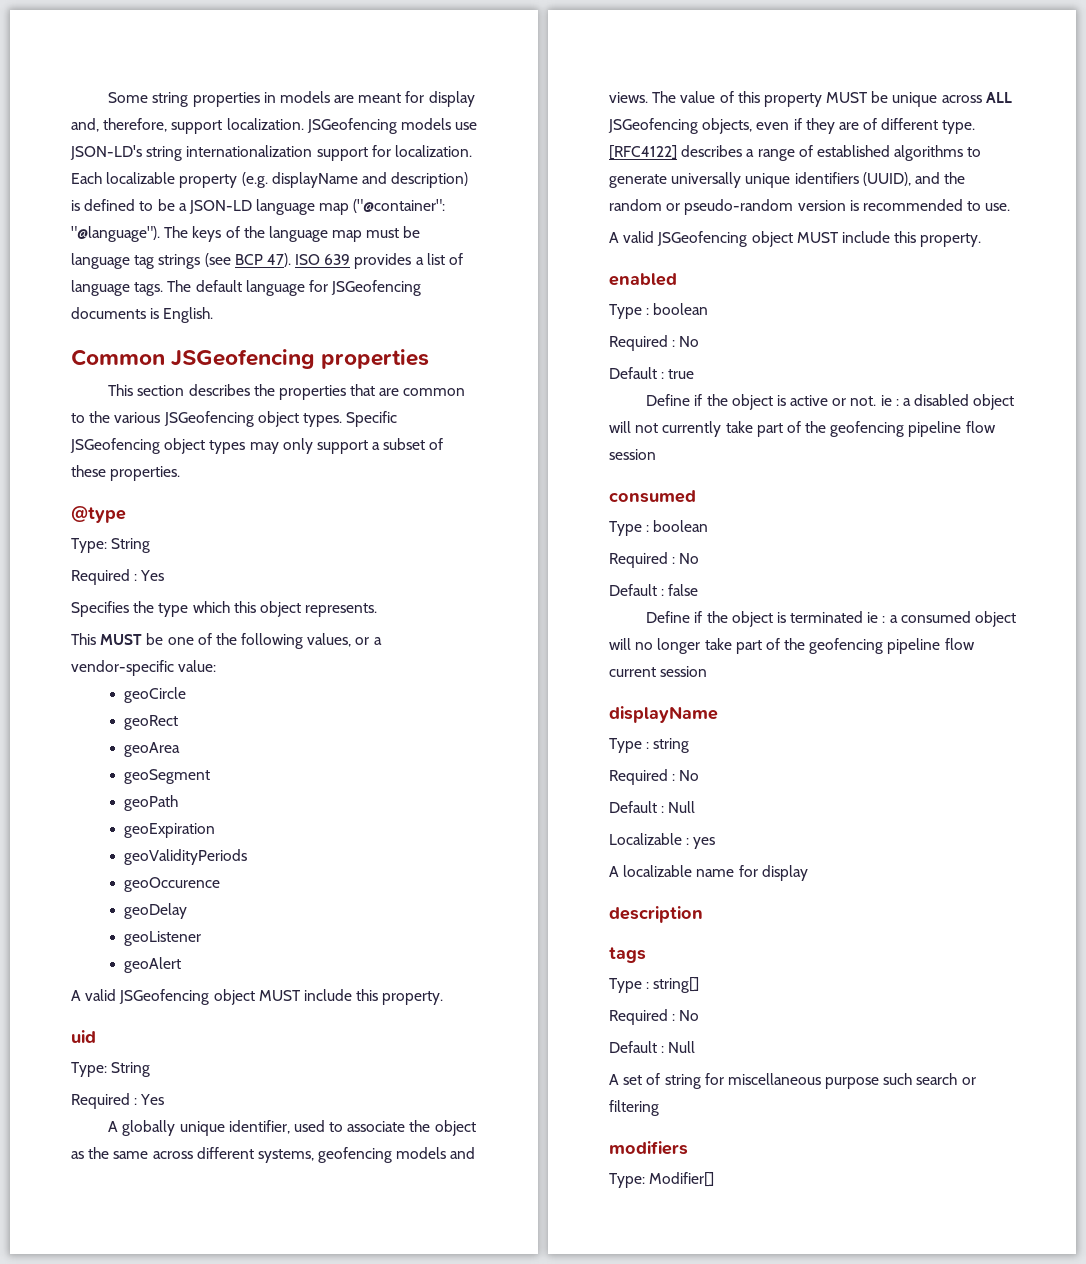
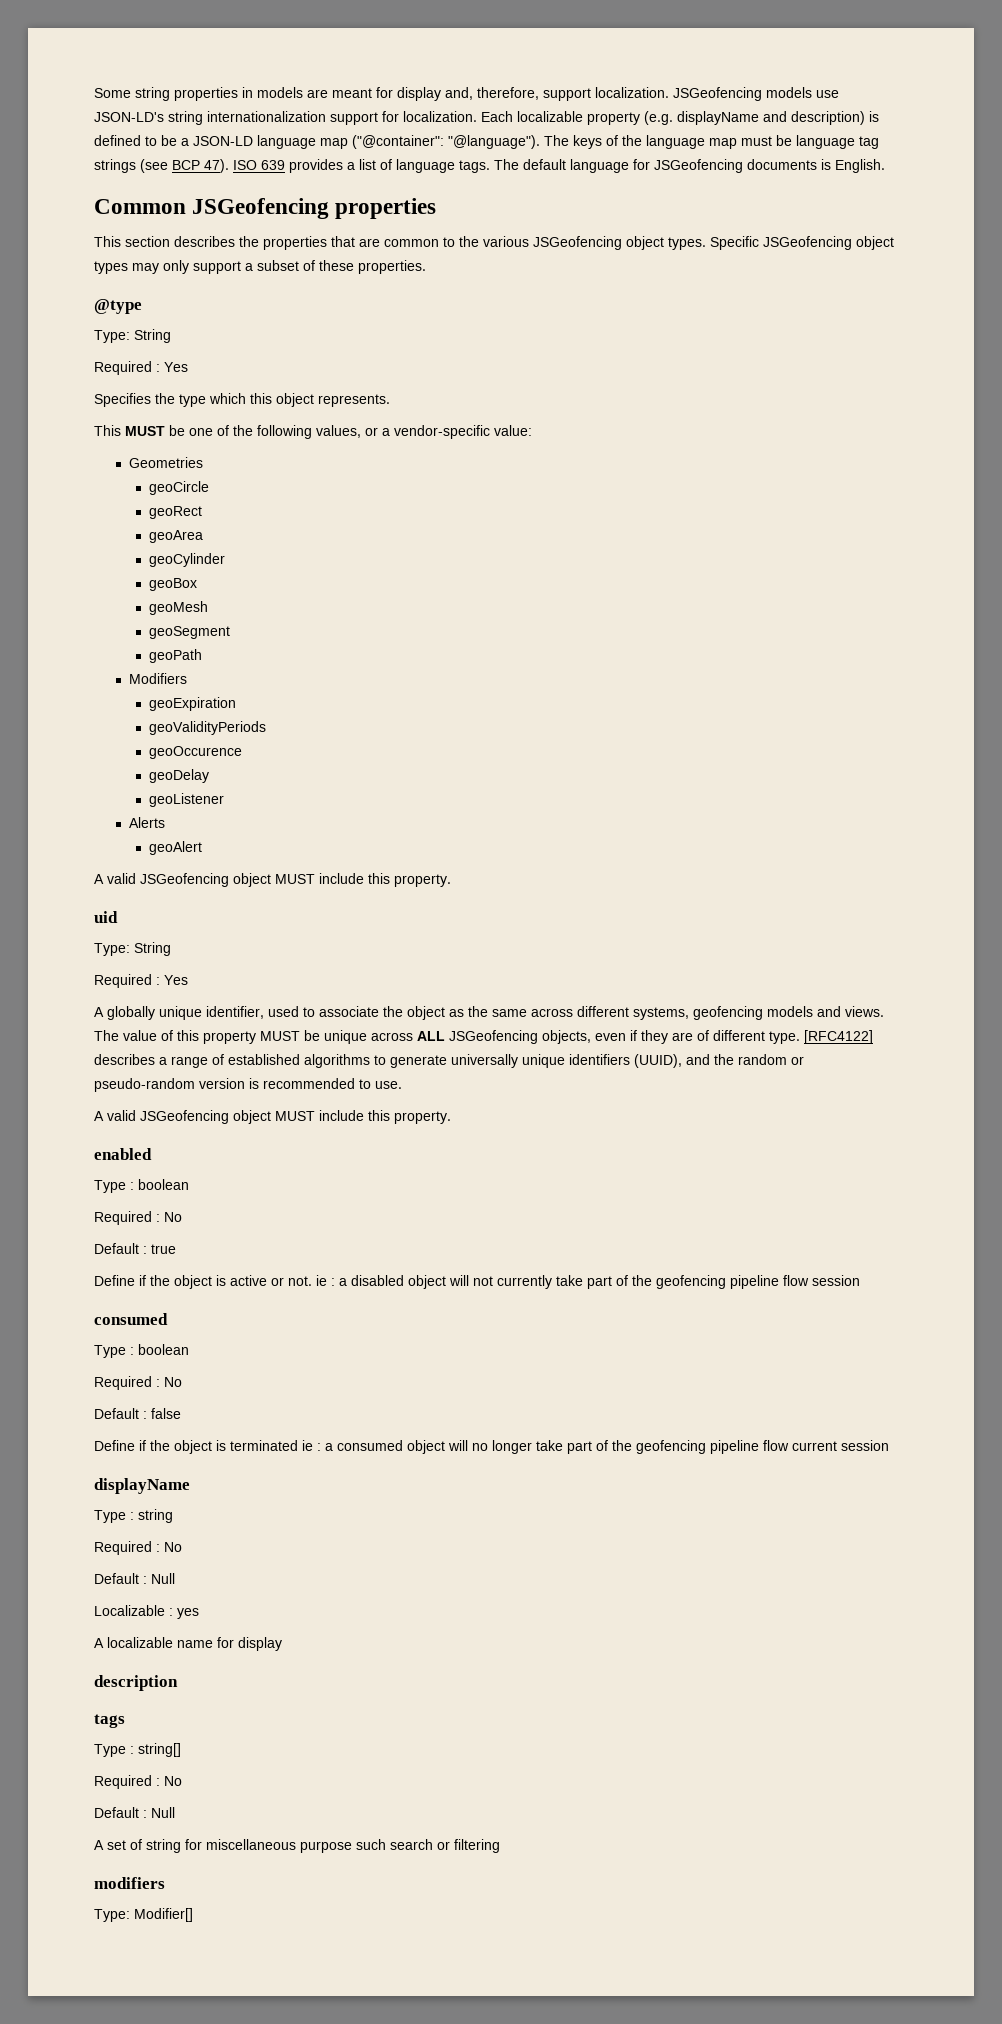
(217, 666) none -> [129,457,204,468] // Geometries
(181, 749) none -> [148,553,225,567] [148,578,197,591] [148,601,208,615] // geoCylinder // geoBox // geoMesh
(179, 803) none -> [129,673,188,684] // Modifiers
(202, 938) none -> [129,817,166,828] // Alerts

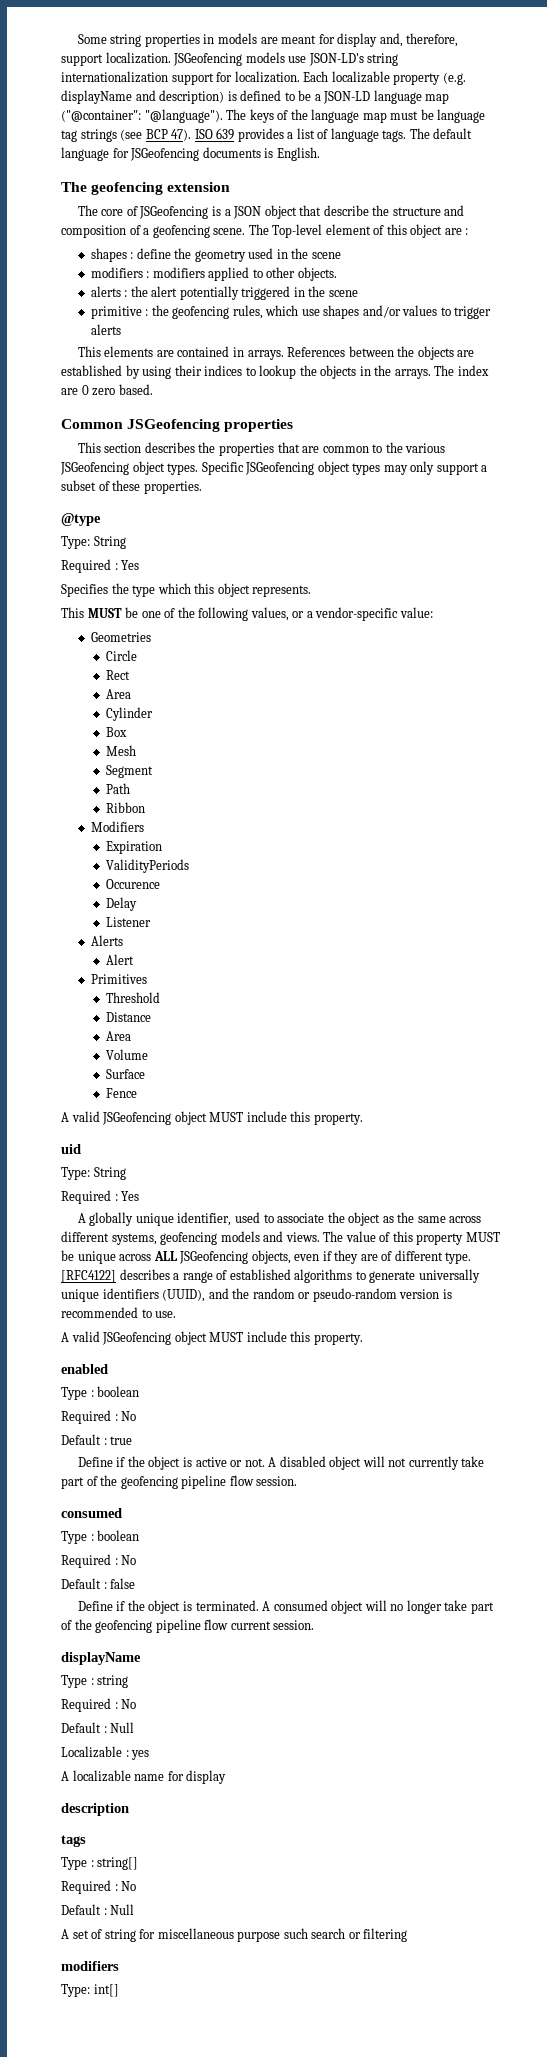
(885, 166) none -> [61,182,231,195] [77,205,465,219] [61,224,469,238] [90,248,341,262] [90,267,337,281] [90,286,358,300] [90,305,492,319] [90,324,121,335] [77,346,475,360] [61,365,489,379] [61,384,153,396] // The geofencing extension // The core of JSGeofencing is a JSON object that describe the structure and composition of a geofencing scene. The Top-level element of this object are : // shapes : define the geometry used in the scene // modifiers : modifiers applied to other objects. // alerts : the alert potentially triggered in the scene // primitive : the geofencing rules, which use shapes and/or values to trigger alerts // This elements are contained in arrays. References between the objects are established by using their indices to lookup the objects in the arrays. The index are 0 zero based.
[148,481,209,495] [148,506,202,519] [148,530,203,543] [148,553,225,567] [148,578,197,591] [148,601,208,615] [148,626,230,639] [148,649,202,663] [129,673,188,684] [148,697,236,711] [148,721,266,735] [148,746,242,759] [148,769,209,783] [148,793,224,807] [129,817,166,828] [148,841,202,855] geoCircle // geoRect // geoArea // geoCylinder // geoBox // geoMesh // geoSegment // geoPath // Modifiers // geoExpiration // geoValidityPeriods // geoOccurence // geoDelay // geoListener // Alerts // geoAlert -> [105,650,137,661] [105,670,130,680] [105,689,131,699] [105,707,153,721] [105,727,127,737] [105,745,136,756] [105,765,153,778] [105,783,130,794] [105,802,145,813] [90,821,144,832] [105,841,162,854] [105,859,189,873] [105,879,160,889] [105,897,137,911] [105,917,151,927] [90,935,123,946] [105,954,134,965] [90,974,147,984] [105,992,160,1003] [105,1012,151,1022] [105,1031,131,1041] [105,1049,148,1060] [105,1069,145,1079] [105,1088,137,1098] Circle // Rect // Area // Cylinder // Box // Mesh // Segment // Path // Ribbon // Modifiers // Expiration // ValidityPeriods // Occurence // Delay // Listener // Alerts // Alert // Primitives // Threshold // Distance // Area // Volume // Surface // Fence
[316,1275,347,1286] ie : a -> [268,1457,277,1467] A
[812,1275,860,1286] session -> [256,1476,298,1486] session.
[230,1440,333,1451] terminated ie : a -> [195,1600,271,1611] terminated. A
[841,1440,889,1451] session -> [273,1620,315,1630] session.
[134,1908,193,1922] Modifier[] -> [93,1984,119,1997] int[]

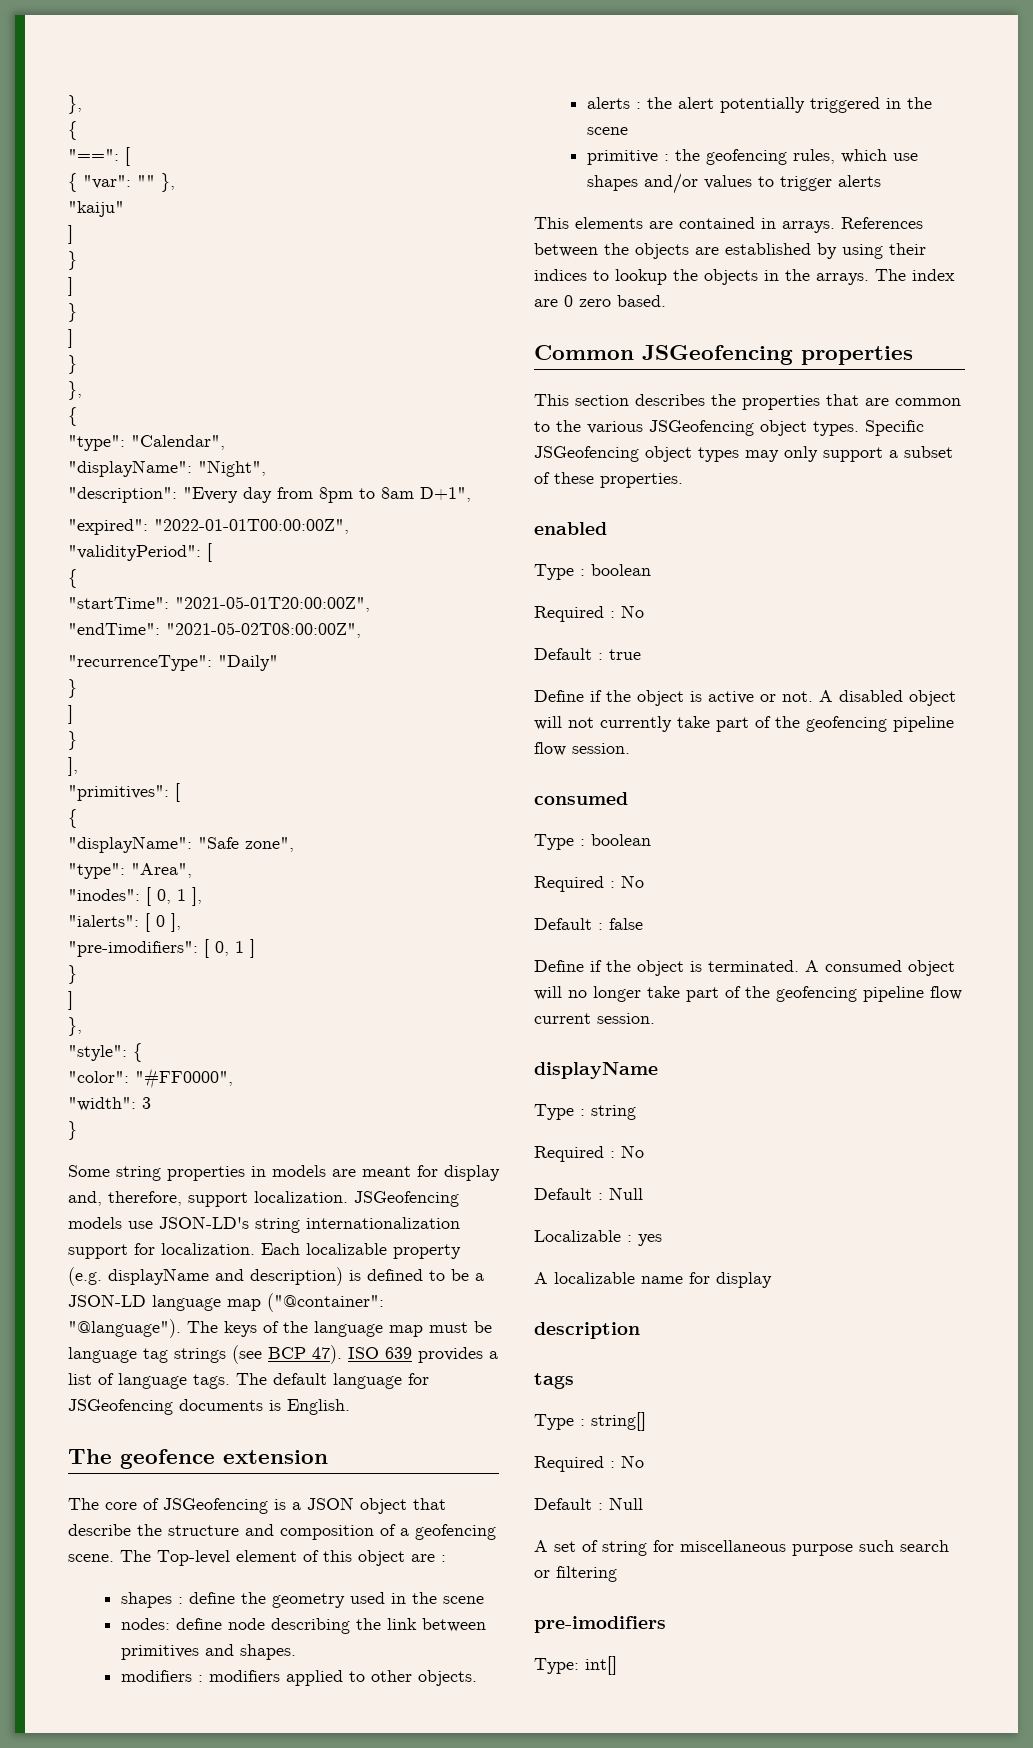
(77, 39) none -> [68,95,82,114] [68,121,77,140] [68,147,130,166] [68,173,175,192] [68,201,124,217] [68,225,73,244] [68,251,77,270] [68,277,73,296] [68,303,77,322] [68,329,73,348] [68,355,77,374] [68,381,82,400] [68,407,77,426] [68,435,225,451] [68,460,266,477] [68,487,471,503] [68,519,349,535] [68,543,212,562] [68,569,77,588] [68,596,370,612] [68,622,361,638] [68,655,278,671] [68,679,77,698] [68,705,73,724] [68,731,77,750] [68,757,78,776] [68,783,180,802] [68,809,77,828] [68,836,294,853] [68,863,192,879] [68,887,202,906] [68,913,181,932] [68,939,255,958] [68,965,77,984] [68,991,73,1010] [68,1017,82,1036] [68,1043,142,1062] [68,1068,233,1089] [68,1097,151,1111] [68,1121,77,1140] }, // { // "==": [ // { "var": "" }, // "kaiju" // ] // } // ] // } // ] // } // }, // { // "type": "Calendar", // "displayName": "Night", // "description": "Every day from 8pm to 8am D+1", // "expired": "2022-01-01T00:00:00Z", // "validityPeriod": [ // { // "startTime": "2021-05-01T20:00:00Z", // "endTime": "2021-05-02T08:00:00Z", // "recurrenceType": "Daily" // } // ] // } // ], // "primitives": [ // { // "displayName": "Safe zone", // "type": "Area", // "inodes": [ 0, 1 ], // "ialerts": [ 0 ], // "pre-imodifiers": [ 0, 1 ] // } // ] // }, // "style": { // "color": "#FF0000", // "width": 3 // } //
[91,182,164,195] geofencing -> [120,1449,215,1469] geofence
(341, 255) none -> [121,1618,487,1634] [121,1644,297,1660] // nodes: define node describing the link between primitives and shapes.
[61,513,101,526] [61,536,126,549] [61,559,140,573] [61,583,312,597] [61,607,433,621] [90,632,151,642] [105,650,137,661] [105,670,130,680] [105,689,131,699] [105,707,153,721] [105,727,127,737] [105,745,136,756] [105,765,153,778] [105,783,130,794] [105,802,145,813] [90,821,144,832] [105,841,162,854] [105,859,189,873] [105,879,160,889] [105,897,137,911] [105,917,151,927] [90,935,123,946] [105,954,134,965] [90,974,147,984] [105,992,160,1003] [105,1012,151,1022] [105,1031,131,1041] [105,1049,148,1060] [105,1069,145,1079] [105,1088,137,1098] [61,1111,363,1125] [61,1144,81,1154] [61,1167,126,1180] [61,1190,140,1204] [77,1212,482,1226] [61,1231,500,1245] [61,1250,472,1264] [61,1269,480,1283] [61,1288,452,1302] [61,1307,177,1318] [61,1331,363,1345] // @type // Type: String // Required : Yes // Specifies the type which this object represents. // This MUST be one of the following values, or a vendor-specific value: // Geometries // Circle // Rect // Area // Cylinder // Box // Mesh // Segment // Path // Ribbon // Modifiers // Expiration // ValidityPeriods // Occurence // Delay // Listener // Alerts // Alert // Primitives // Threshold // Distance // Area // Volume // Surface // Fence // A valid JSGeofencing object MUST include this property. // uid // Type: String // Required : Yes // A globally unique identifier, used to associate the object as the same across different systems, geofencing models and views. The value of this property MUST be unique across ALL JSGeofencing objects, even if they are of different type. [RFC4122] describes a range of established algorithms to generate universally unique identifiers (UUID), and the random or pseudo-random version is recommended to use. // A valid JSGeofencing object MUST include this property. -> (683, 480) none
[61,1961,119,1971] modifiers -> [534,1616,666,1633] pre-imodifiers

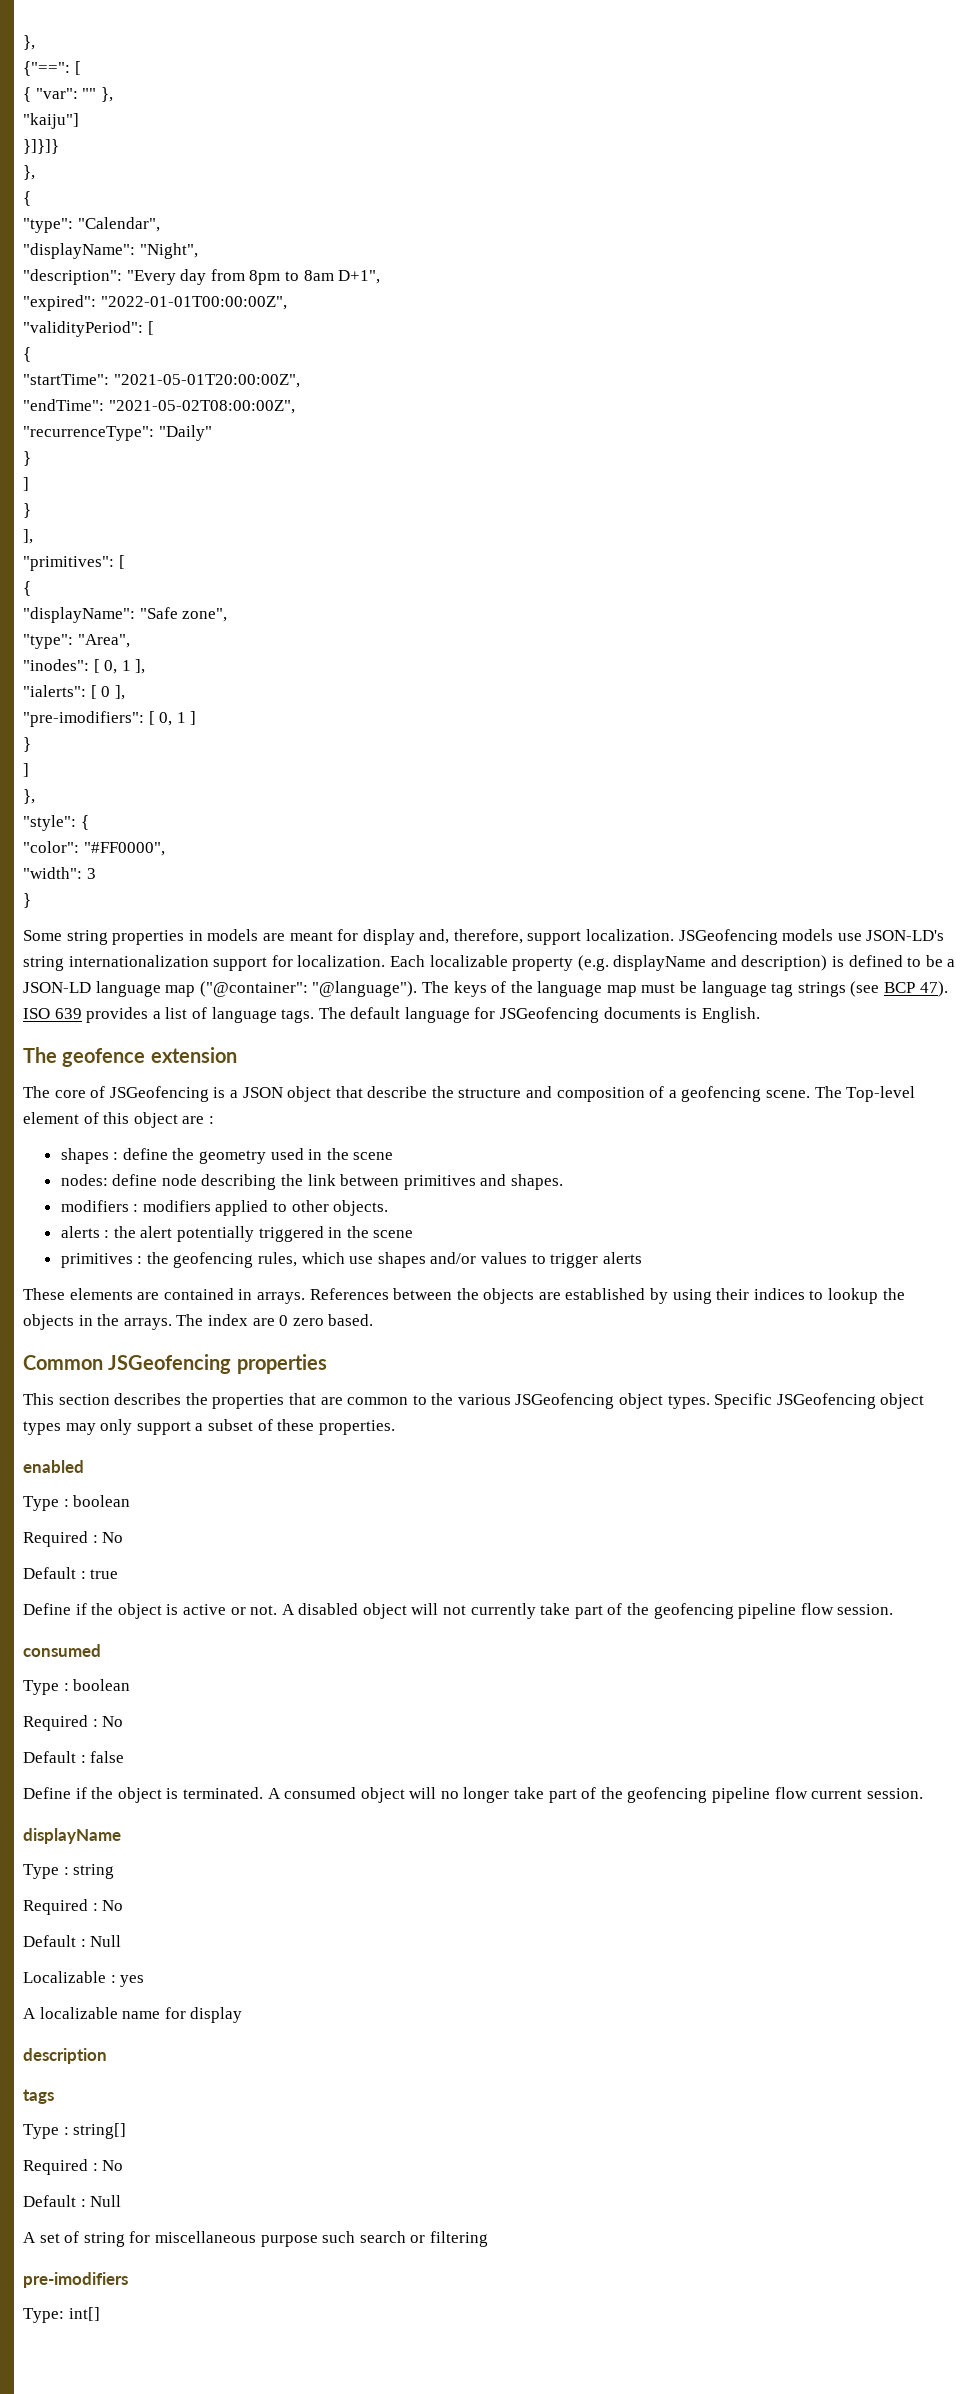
[68,95,82,114] [68,121,77,140] [68,149,119,161] }, // { // "==": -> [23,35,35,50] [23,61,70,76] }, // {"==":
[68,201,124,217] [68,225,73,244] [68,251,77,270] [68,277,73,296] [68,303,77,322] [68,329,73,348] [68,355,77,374] "kaiju" // ] // } // ] // } // ] // } -> [23,113,79,129] [23,139,59,154] "kaiju"] // }]}]}
[587,150,659,165] primitive -> [60,1253,133,1268] primitives
[534,217,569,229] This -> [23,1288,65,1300] These

